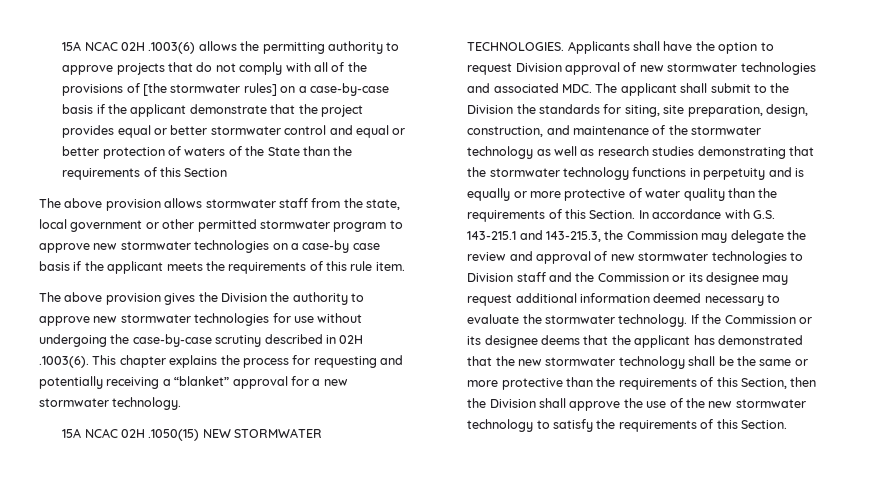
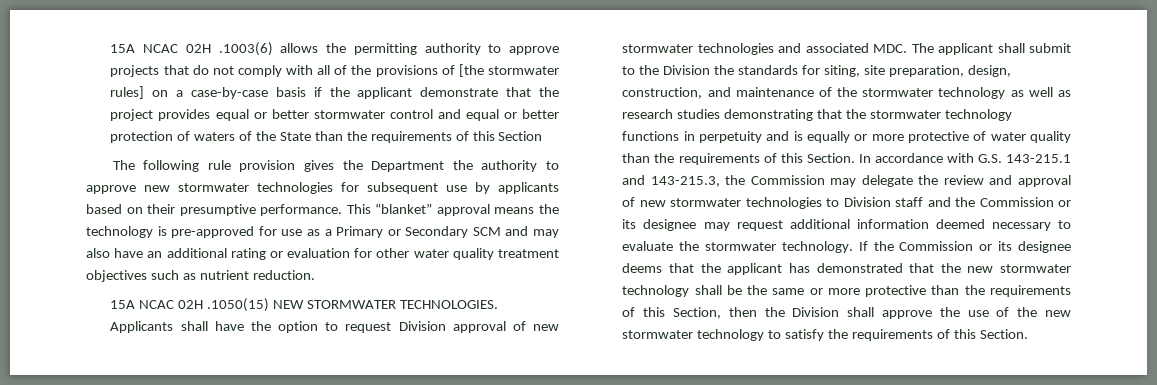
[64,198,400,211] [39,219,403,232] [39,240,380,253] [39,261,405,274] [39,292,103,302] above provision allows stormwater staff from the state, local government or other permitted stormwater program to approve new stormwater technologies on a case-by case basis if the applicant meets the requirements of this rule item. // The above -> [143,160,231,172] following rule
[220,293,267,302] Division -> [371,161,445,172] Department
[293,313,363,323] [39,334,364,347] [39,355,403,368] [39,376,348,389] [39,397,182,410] use without undergoing the case-by-case scrutiny described in 02H .1003(6). This chapter explains the process for requesting and potentially receiving a “blanket” approval for a new stormwater technology. -> [367,182,559,194] [86,203,559,216] [86,226,559,238] [86,248,559,260] [86,270,315,282] subsequent use by applicants based on their presumptive performance. This “blanket” approval means the technology is pre-approved for use as a Primary or Secondary SCM and may also have an additional rating or evaluation for other water quality treatment objectives such as nutrient reduction.

